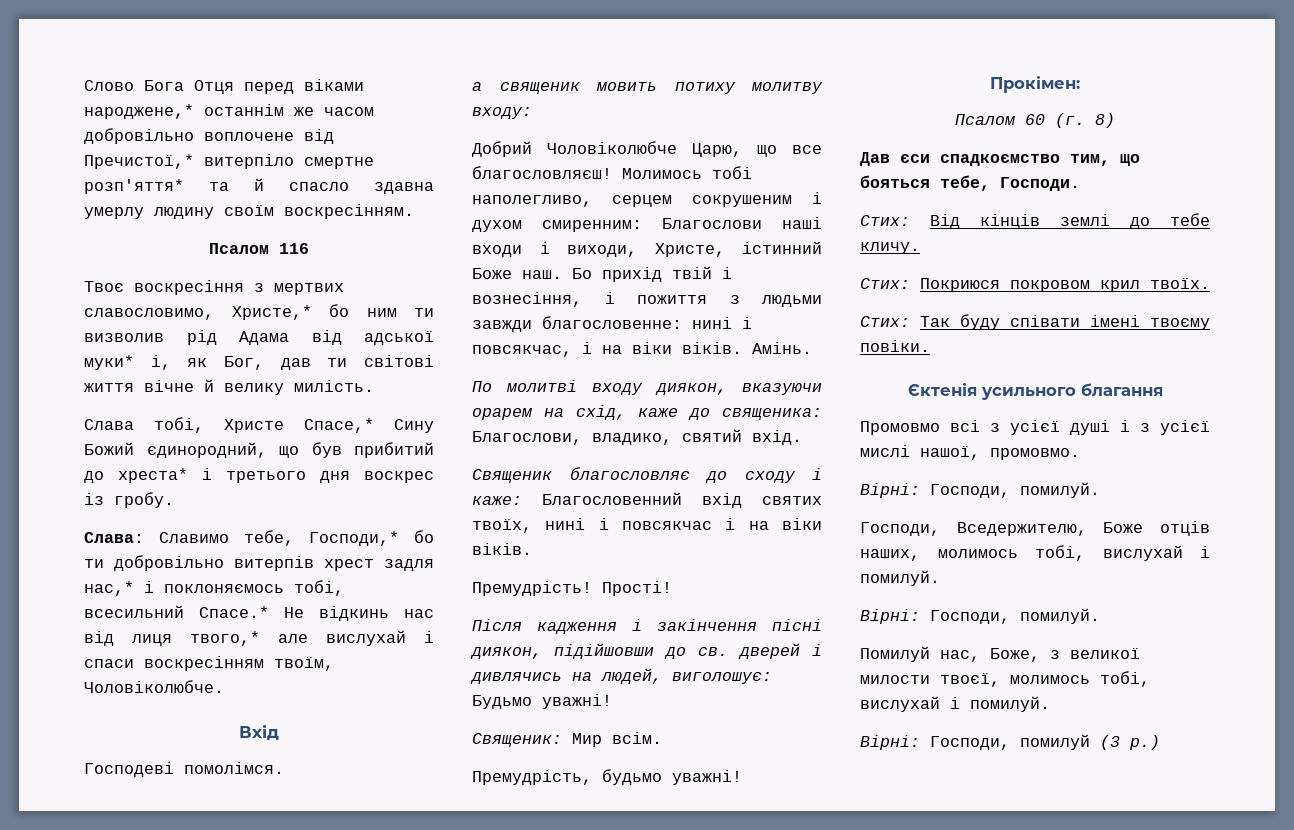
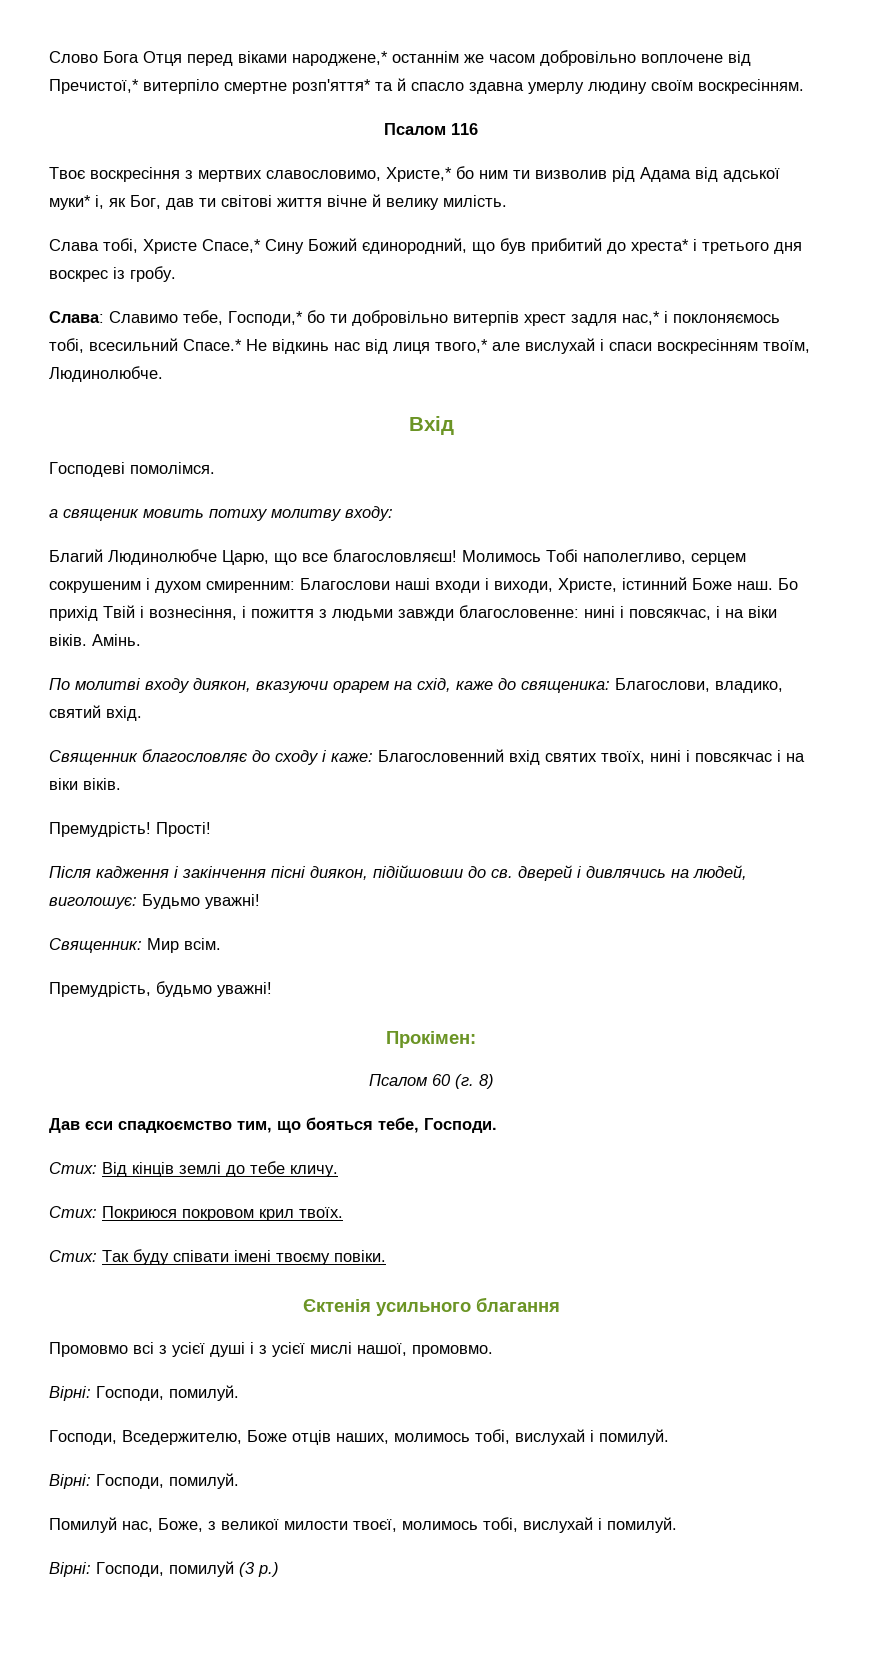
[84,680,224,693] Чоловіколюбче. -> [49,366,163,382] Людинолюбче.
[472,141,677,157] Добрий Чоловіколюбче -> [49,549,217,565] Благий Людинолюбче
[712,166,752,179] тобі -> [546,549,578,562] Тобі
[672,266,712,279] твій -> [103,605,135,618] Твій
[472,469,552,483] Священик -> [49,750,138,765] Священник
[472,733,562,747] Священик: -> [49,938,142,953] Священник:

